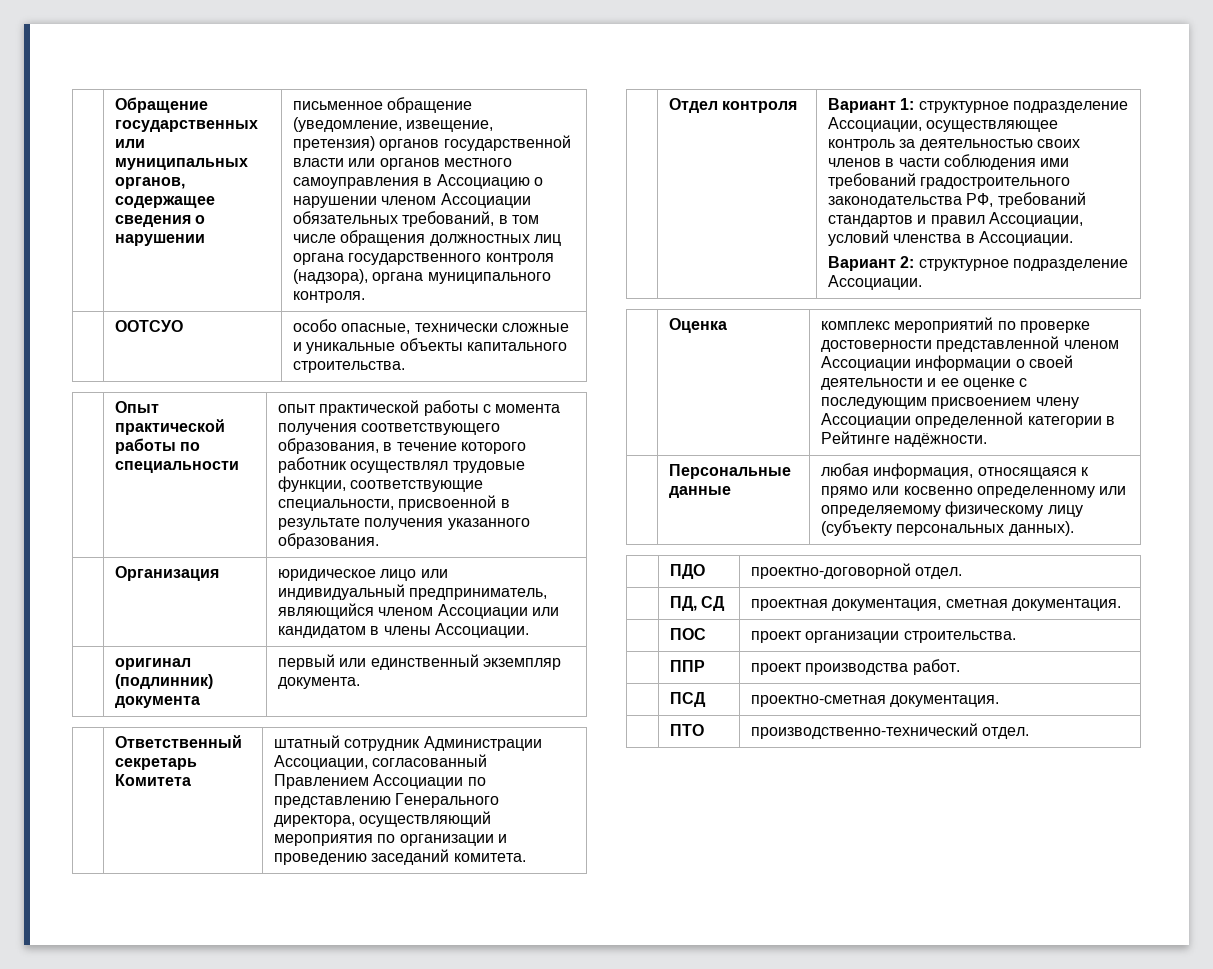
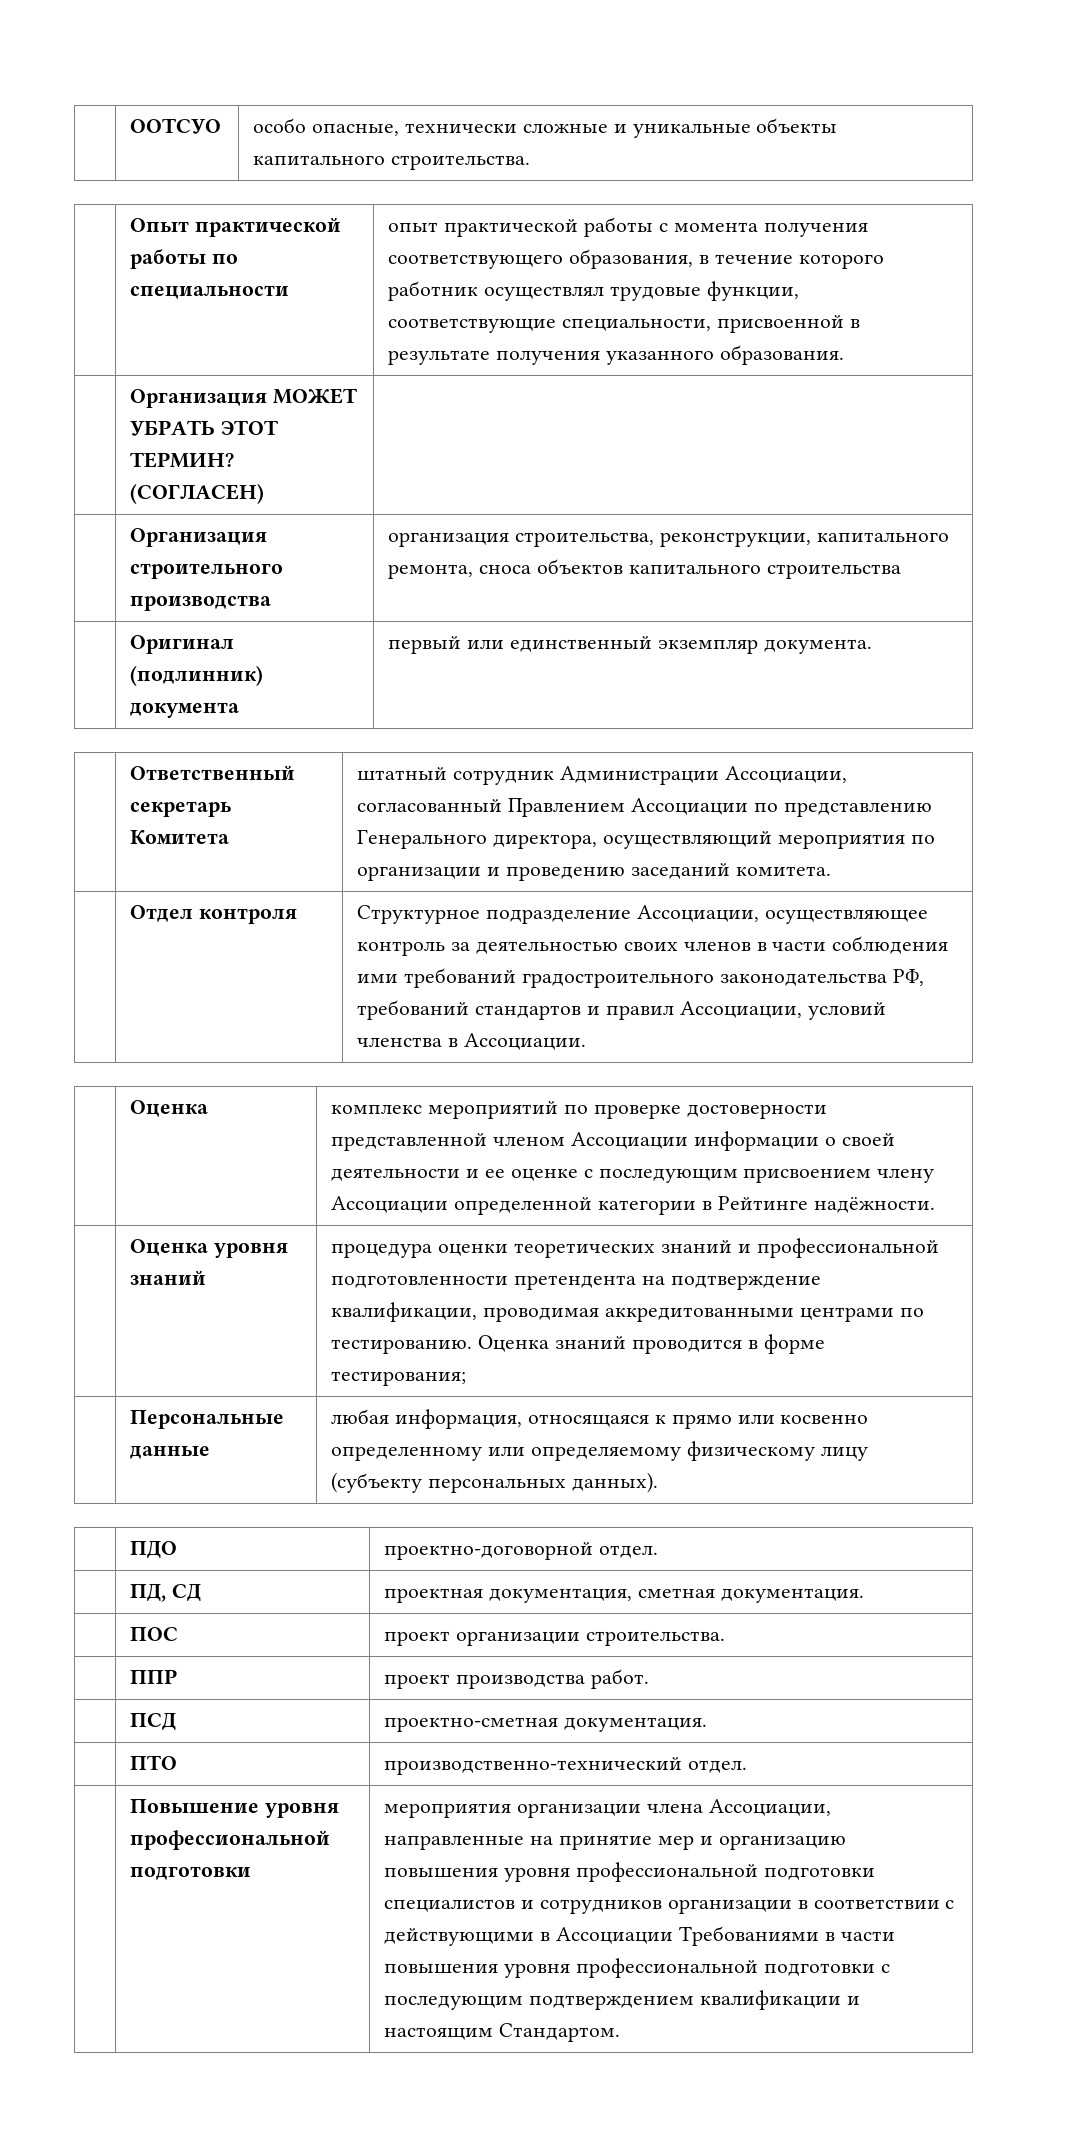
[114,97,208,113] [114,120,258,132] [114,139,145,148] [114,158,248,170] [114,177,185,189] [114,196,215,208] [114,215,206,227] [114,234,205,246] [292,97,473,113] [292,117,494,132] [292,135,571,151] [292,158,512,170] [292,174,543,189] [292,193,531,208] [292,211,539,227] [292,230,561,246] [292,253,554,265] [292,269,551,284] [292,291,365,303] | Обращение государственных или муниципальных органов, содержащее сведения о нарушении | письменное обращение (уведомление, извещение, претензия) органов государственной власти или органов местного самоуправления в Ассоциацию о нарушении членом Ассоциации обязательных требований, в том числе обращения должностных лиц органа государственного контроля (надзора), органа муниципального контроля. // -> (130, 126) none
[277,569,448,581] [277,584,548,600] [277,603,559,619] [277,623,529,638] [114,658,191,670] | юридическое лицо или индивидуальный предприниматель, являющийся членом Ассоциации или кандидатом в члены Ассоциации. // | оригинал -> [273,388,358,404] [130,420,279,436] [130,452,235,468] [130,483,265,504] [130,528,268,547] [130,563,284,579] [130,595,272,611] [388,532,949,547] [388,559,901,579] [130,635,235,654] МОЖЕТ УБРАТЬ ЭТОТ ТЕРМИН? (СОГЛАСЕН) | // | Организация строительного производства | организация строительства, реконструкции, капитального ремонта, сноса объектов капитального строительства // | Оригинал
[827,98,1009,113] Вариант 1: структурное -> [357,905,481,924] Структурное
[827,256,1128,271] [827,275,922,290] // Вариант 2: структурное подразделение Ассоциации. -> (587, 1041) none
(988, 440) none -> [130,1239,289,1258] [130,1270,207,1285] [331,1238,939,1258] [331,1275,821,1290] [331,1302,924,1322] [331,1334,825,1354] [331,1371,467,1386] // | Оценка уровня знаний | процедура оценки теоретических знаний и профессиональной подготовленности претендента на подтверждение квалификации, проводимая аккредитованными центрами по тестированию. Оценка знаний проводится в форме тестирования;
(1030, 733) none -> [130,1799,340,1818] [130,1830,331,1850] [130,1866,252,1880] [384,1799,831,1818] [384,1835,846,1850] [384,1862,875,1882] [384,1899,955,1914] [384,1926,895,1946] [384,1958,890,1978] [384,1990,860,2010] [384,2023,621,2042] // | Повышение уровня профессиональной подготовки | мероприятия организации члена Ассоциации, направленные на принятие мер и организацию повышения уровня профессиональной подготовки специалистов и сотрудников организации в соответствии с действующими в Ассоциации Требованиями в части повышения уровня профессиональной подготовки с последующим подтверждением квалификации и настоящим Стандартом.

